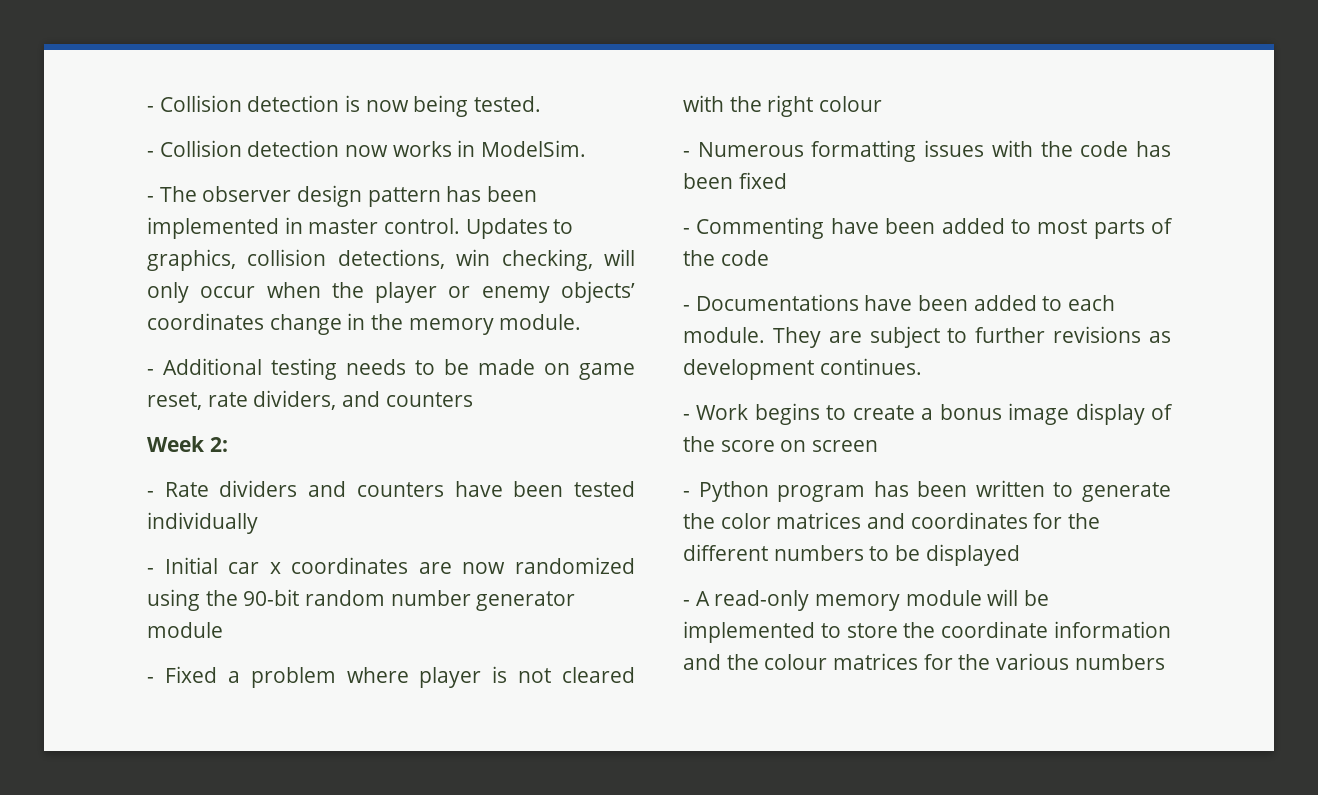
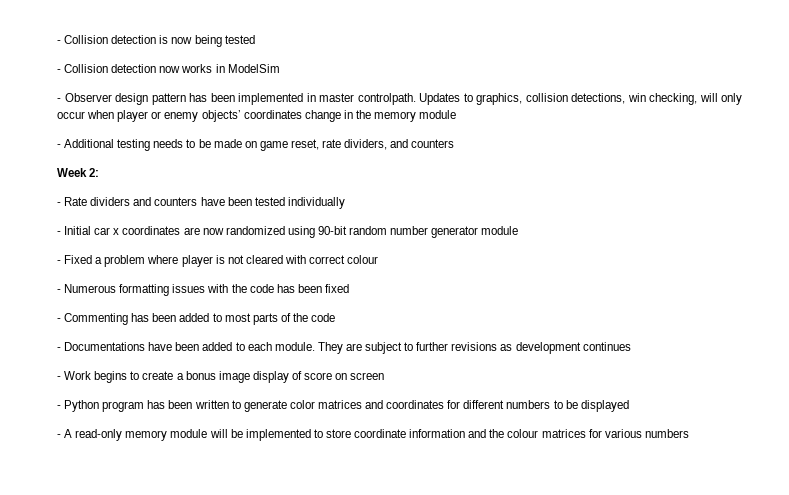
[474,96,542,112] tested. -> [224,35,255,44] tested
[481,140,587,157] [147,186,292,202] ModelSim. // - The observer -> [227,64,280,73] [57,93,112,102] ModelSim // - Observer
[384,218,461,234] control. -> [357,93,416,105] controlpath.
[331,282,364,298] the -> (115, 114) none
[499,314,582,330] module. -> [419,110,457,119] module
[205,590,238,606] the -> (315, 232) none
[729,95,814,117] the right -> [309,255,346,264] correct
[830,218,879,234] have -> [131,313,150,322] has
[819,358,922,375] continues. -> [582,342,631,351] continues
[683,436,715,452] the -> (302, 375) none
[683,513,715,529] the -> (287, 406) none
[1068,513,1101,529] the -> (461, 404) none
[903,622,936,638] the -> (351, 433) none
[958,654,991,670] the -> (602, 433) none

